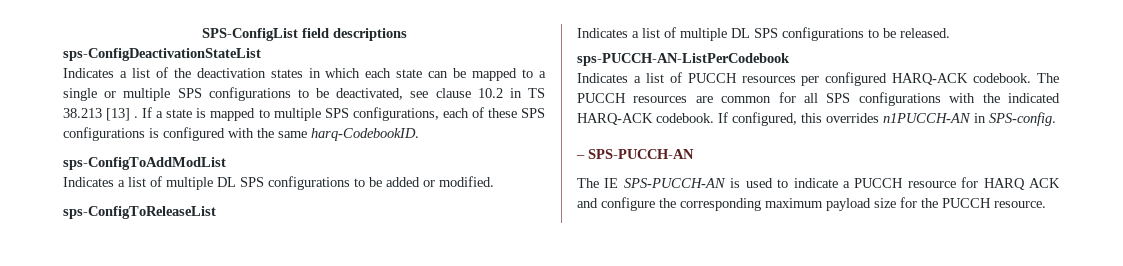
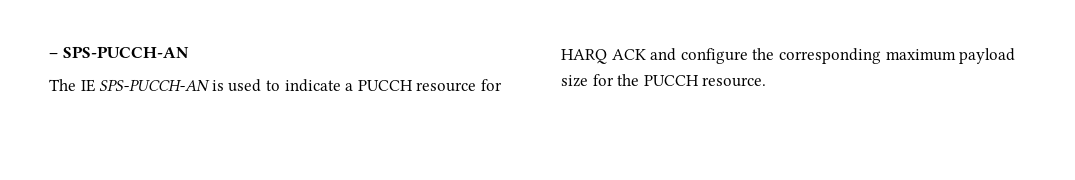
[201,28,407,41] [63,48,261,61] [63,67,546,81] [63,87,546,101] [63,107,545,121] [63,127,419,141] [63,157,226,170] [63,176,494,190] [63,206,216,219] [577,27,950,41] [577,53,790,66] [577,72,1059,86] [577,92,1060,106] [577,112,1056,126] SPS-ConfigList field descriptions // sps-ConfigDeactivationStateList // Indicates a list of the deactivation states in which each state can be mapped to a single or multiple SPS configurations to be deactivated, see clause 10.2 in TS 38.213 [13] . If a state is mapped to multiple SPS configurations, each of these SPS configurations is configured with the same harq-CodebookID. // sps-ConfigToAddModList // Indicates a list of multiple DL SPS configurations to be added or modified. // sps-ConfigToReleaseList // Indicates a list of multiple DL SPS configurations to be released. // sps-PUCCH-AN-ListPerCodebook // Indicates a list of PUCCH resources per configured HARQ-ACK codebook. The PUCCH resources are common for all SPS configurations with the indicated HARQ-ACK codebook. If configured, this overrides n1PUCCH-AN in SPS-config. // -> (49, 55) none

